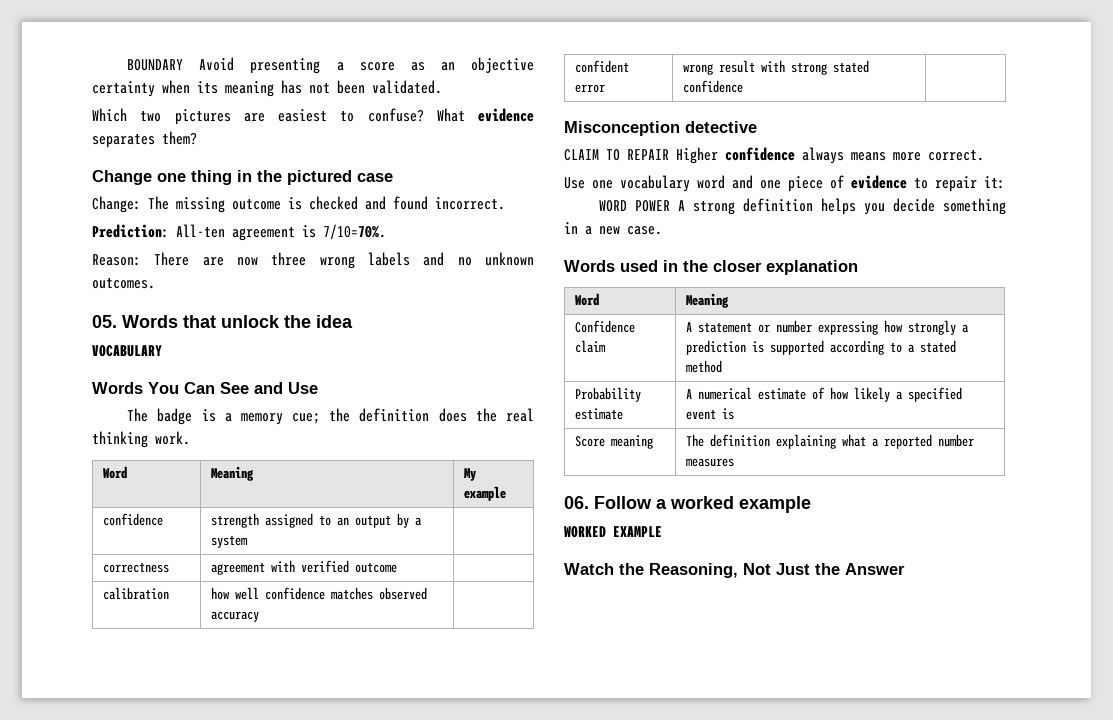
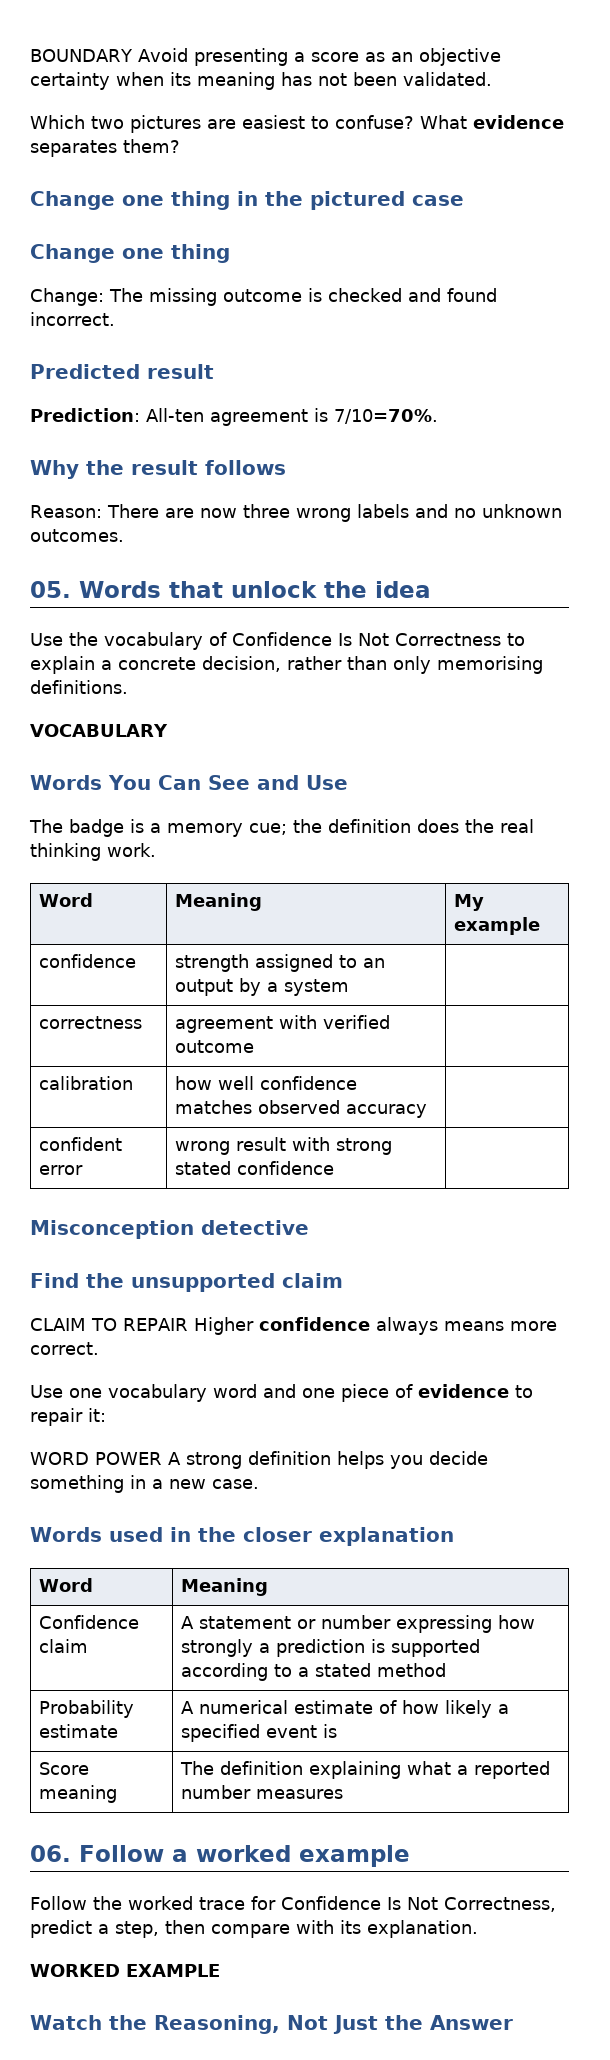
(393, 177) none -> [30,244,230,263] // Change one thing
(505, 203) none -> [30,364,214,379] // Predicted result
(386, 232) none -> [30,460,286,479] // Why the result follows
(353, 321) none -> [30,632,525,650] [30,656,543,674] [30,680,128,694] // Use the vocabulary of Confidence Is Not Correctness to explain a concrete decision, rather than only memorising definitions.
(757, 127) none -> [30,1273,343,1292] // Find the unsupported claim
(811, 504) none -> [30,1896,556,1912] [30,1920,478,1938] // Follow the worked trace for Confidence Is Not Correctness, predict a step, then compare with its explanation.

